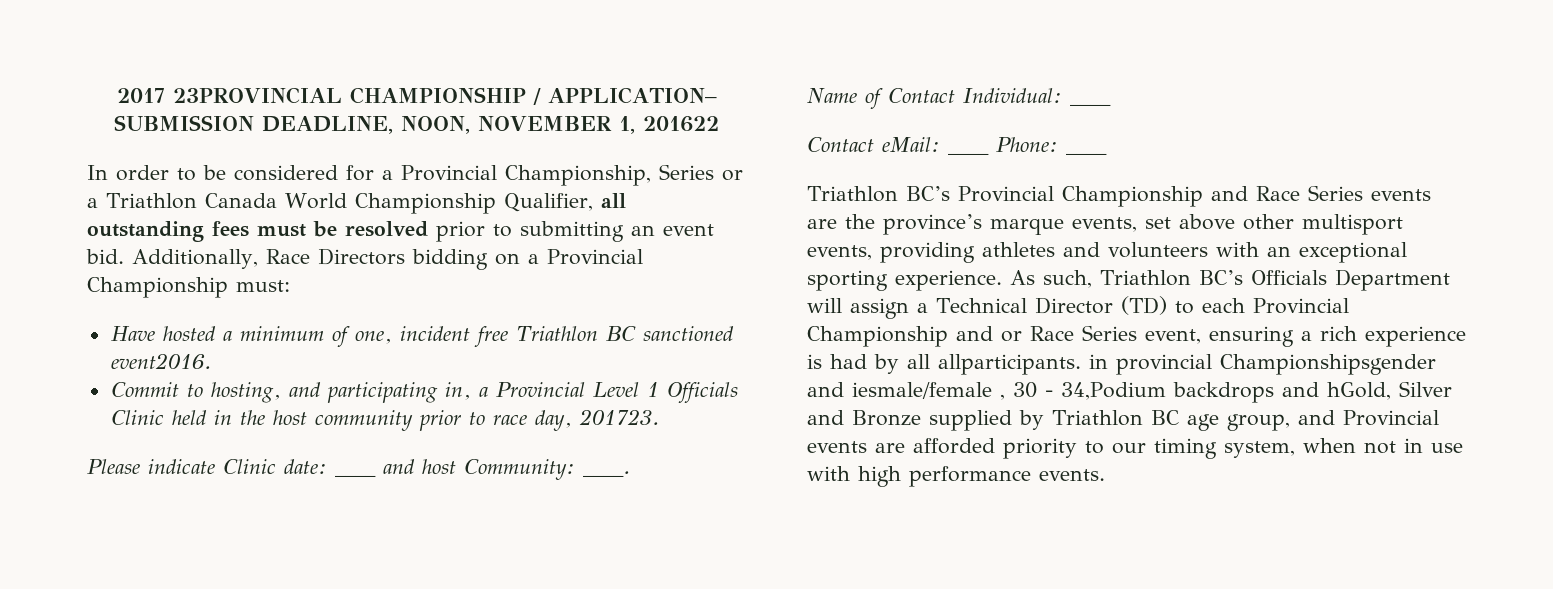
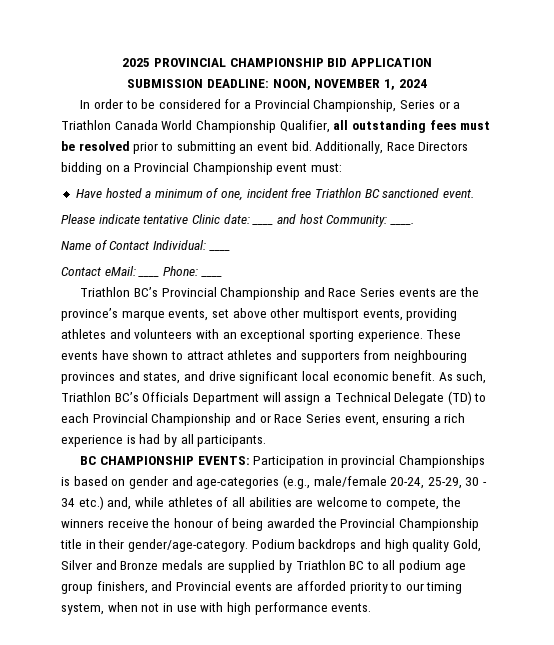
[116,87,717,105] [114,115,393,134] 2017 23PROVINCIAL CHAMPIONSHIP / APPLICATION– SUBMISSION DEADLINE, -> [122,58,432,67] [127,79,270,88] 2025 PROVINCIAL CHAMPIONSHIP BID APPLICATION // SUBMISSION DEADLINE:
[643,116,719,132] 201622 -> [398,79,427,88] 2024
(228, 287) none -> [276,163,308,172] event
[110,353,211,369] [110,382,738,403] [110,409,659,431] event2016. // Commit to hosting, and participating in, a Provincial Level 1 Officials Clinic held in the host community prior to race day, 201723. -> [442,189,474,198] event.
(215, 466) none -> [143,215,189,224] tentative
(1002, 280) none -> [426,329,462,339] [61,350,467,363] [61,371,436,384] These events have shown to attract athletes and supporters from neighbouring provinces and states, and drive significant local economic benefit.
[1034,297,1113,314] Director -> [394,392,445,405] Delegate
[938,354,1436,375] [807,382,1391,403] allparticipants. in provincial Championshipsgender and iesmale/female , 30 - 34,Podium backdrops and hGold, -> [197,435,267,447] [80,455,486,468] [61,475,488,489] [61,496,461,510] [61,518,479,531] [60,539,481,552] participants. // BC CHAMPIONSHIP EVENTS: Participation in provincial Championships is based on gender and age-categories (e.g., male/female 20-24, 25-29, 30 - 34 etc.) and, while athletes of all abilities are welcome to compete, the winners receive the honour of being awarded the Provincial Championship title in their gender/age-category. Podium backdrops and high quality Gold,
(921, 418) none -> [161,560,225,570] medals are
[1186,414,1290,431] age group, -> [366,560,466,573] [61,581,148,594] to all podium age group finishers,

